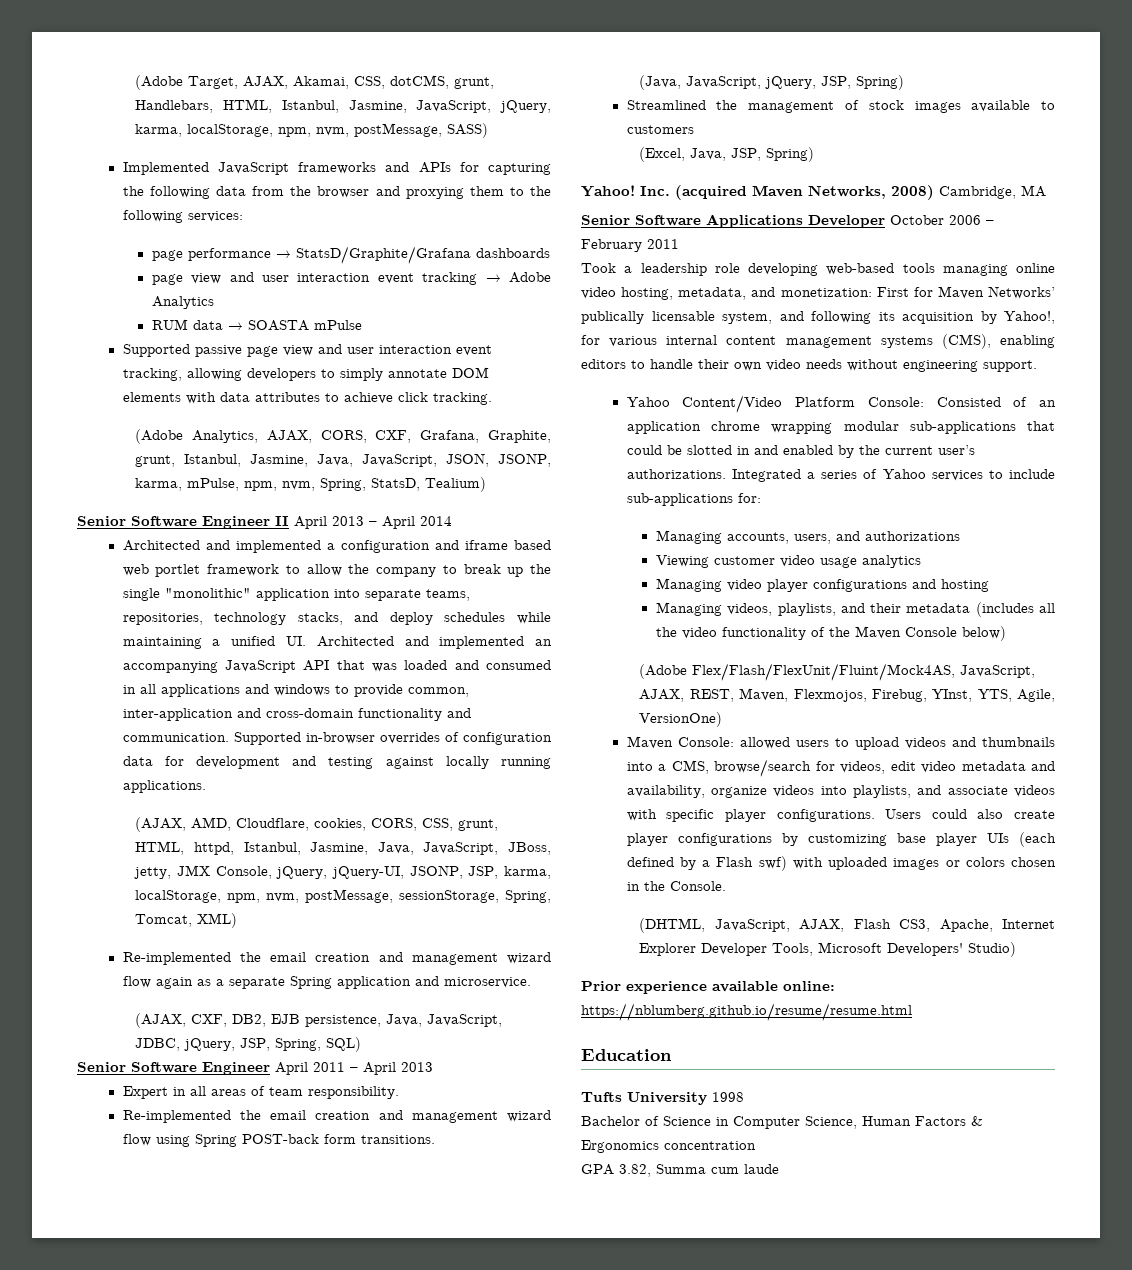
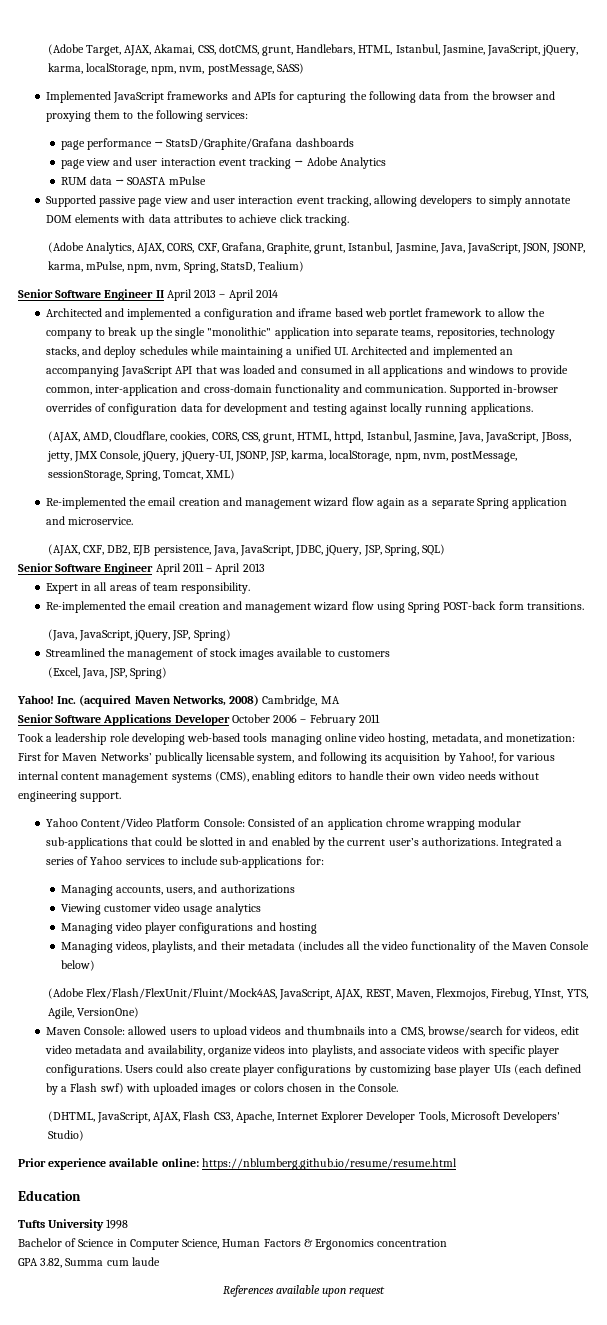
(779, 1169) none -> [222,1285,386,1297] // References available upon request

